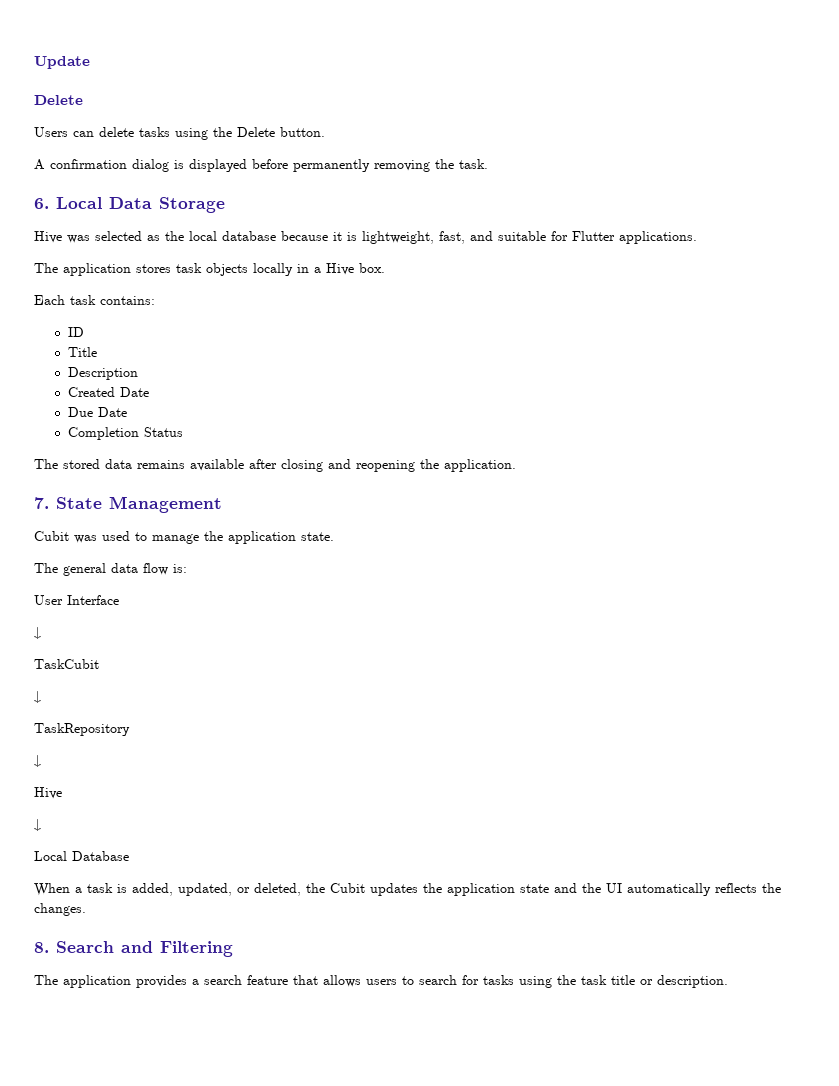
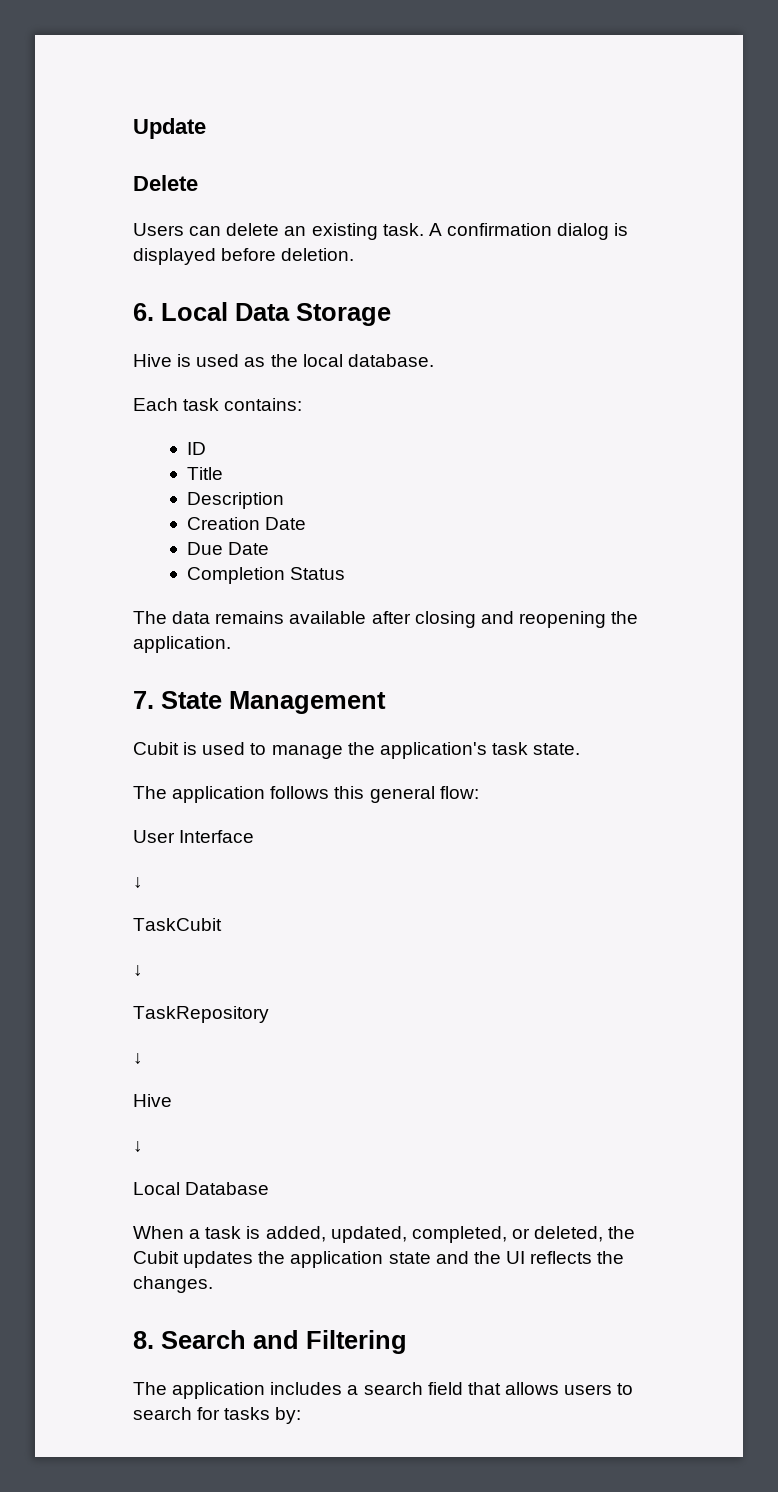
[139,127,325,140] tasks using the Delete button. // -> [284,223,424,240] an existing task.
[293,159,488,172] permanently removing the task. -> [281,248,355,261] deletion.
[67,231,142,243] was selected -> [177,354,240,367] is used
[222,231,697,244] [34,263,385,276] database because it is lightweight, fast, and suitable for Flutter applications. // The application stores task objects locally in a Hive box. -> [347,354,434,367] database.
[68,387,116,397] Created -> [186,517,260,530] Creation
[63,459,100,469] stored -> (167, 617) none
[74,535,97,543] was -> [183,742,198,755] is
[228,531,296,544] application -> [379,742,528,759] application's task
[63,563,187,576] general data flow is: -> [172,786,479,803] application follows this general flow:
(232, 889) none -> [411,1226,507,1243] completed,
[627,883,711,896] automatically -> (525, 1257) none
[136,975,187,988] provides -> [270,1382,343,1395] includes
[247,975,288,985] feature -> [427,1382,463,1395] field
[519,975,728,988] using the task title or description. -> [275,1407,302,1424] by:

